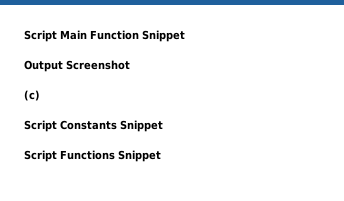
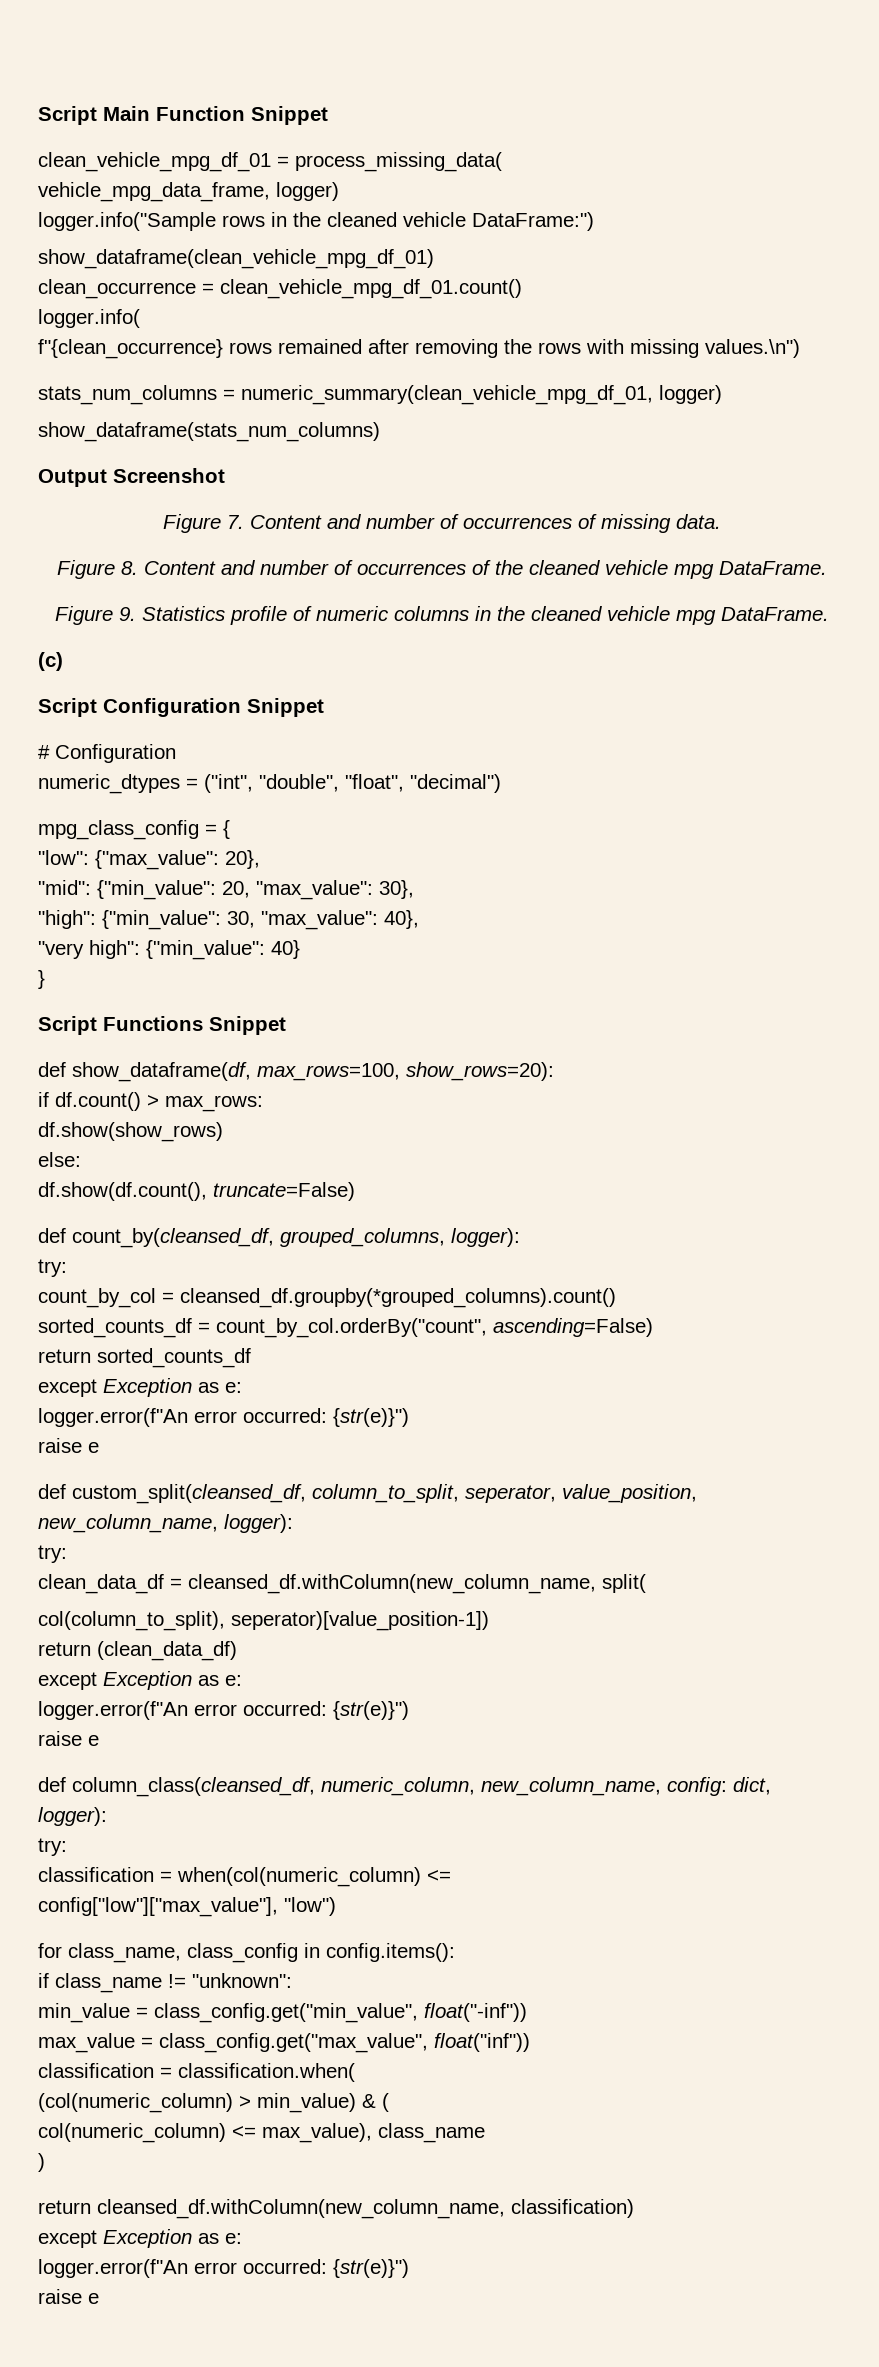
[24,60,130,72] Output Screenshot -> [38,152,502,172] [38,182,339,202] [38,212,594,231] [38,249,434,269] [38,279,522,299] [38,309,140,328] [38,339,800,359] [38,385,722,405] [38,422,380,442] [38,468,225,487] [162,514,721,533] [56,560,827,579] [54,606,829,625] clean_vehicle_mpg_df_01 = process_missing_data( // vehicle_mpg_data_frame, logger) // logger.info("Sample rows in the cleaned vehicle DataFrame:") // show_dataframe(clean_vehicle_mpg_df_01) // clean_occurrence = clean_vehicle_mpg_df_01.count() // logger.info( // f"{clean_occurrence} rows remained after removing the rows with missing values.\n") // stats_num_columns = numeric_summary(clean_vehicle_mpg_df_01, logger) // show_dataframe(stats_num_columns) // Output Screenshot // Figure 7. Content and number of occurrences of missing data. // Figure 8. Content and number of occurrences of the cleaned vehicle mpg DataFrame. // Figure 9. Statistics profile of numeric columns in the cleaned vehicle mpg DataFrame.
[60,120,163,132] [24,150,161,162] Constants Snippet // Script Functions Snippet -> [103,698,324,717] [38,744,176,763] [38,774,501,794] [38,820,230,840] [38,850,260,870] [38,880,414,900] [38,910,419,930] [38,940,300,960] [38,970,45,989] [38,1016,286,1035] [38,1062,554,1082] [38,1092,263,1112] [38,1122,223,1142] [38,1152,81,1167] [38,1182,355,1201] [38,1228,520,1248] [38,1259,67,1277] [38,1288,616,1308] [38,1318,653,1338] [38,1348,251,1368] [38,1378,242,1397] [38,1408,409,1427] [38,1438,99,1453] [38,1484,697,1504] [38,1514,293,1533] [38,1545,67,1563] [38,1574,646,1594] [38,1611,489,1631] [38,1641,237,1661] [38,1671,242,1690] [38,1701,409,1720] [38,1731,99,1746] [38,1777,771,1797] [38,1807,107,1826] [38,1838,67,1856] [38,1867,451,1887] [38,1897,336,1917] [38,1943,455,1963] [38,1973,292,1993] [38,2003,527,2023] [38,2033,530,2053] [38,2063,355,2082] [38,2093,389,2113] [38,2123,485,2143] [38,2153,45,2172] [38,2199,634,2219] [38,2229,242,2248] [38,2259,409,2278] [38,2289,99,2304] Configuration Snippet // # Configuration // numeric_dtypes = ("int", "double", "float", "decimal") // mpg_class_config = { // "low": {"max_value": 20}, // "mid": {"min_value": 20, "max_value": 30}, // "high": {"min_value": 30, "max_value": 40}, // "very high": {"min_value": 40} // } // Script Functions Snippet // def show_dataframe(df, max_rows=100, show_rows=20): // if df.count() > max_rows: // df.show(show_rows) // else: // df.show(df.count(), truncate=False) // def count_by(cleansed_df, grouped_columns, logger): // try: // count_by_col = cleansed_df.groupby(*grouped_columns).count() // sorted_counts_df = count_by_col.orderBy("count", ascending=False) // return sorted_counts_df // except Exception as e: // logger.error(f"An error occurred: {str(e)}") // raise e // def custom_split(cleansed_df, column_to_split, seperator, value_position, new_column_name, logger): // try: // clean_data_df = cleansed_df.withColumn(new_column_name, split( // col(column_to_split), seperator)[value_position-1]) // return (clean_data_df) // except Exception as e: // logger.error(f"An error occurred: {str(e)}") // raise e // def column_class(cleansed_df, numeric_column, new_column_name, config: dict, logger): // try: // classification = when(col(numeric_column) <= // config["low"]["max_value"], "low") // for class_name, class_config in config.items(): // if class_name != "unknown": // min_value = class_config.get("min_value", float("-inf")) // max_value = class_config.get("max_value", float("inf")) // classification = classification.when( // (col(numeric_column) > min_value) & ( // col(numeric_column) <= max_value), class_name // ) // return cleansed_df.withColumn(new_column_name, classification) // except Exception as e: // logger.error(f"An error occurred: {str(e)}") // raise e

